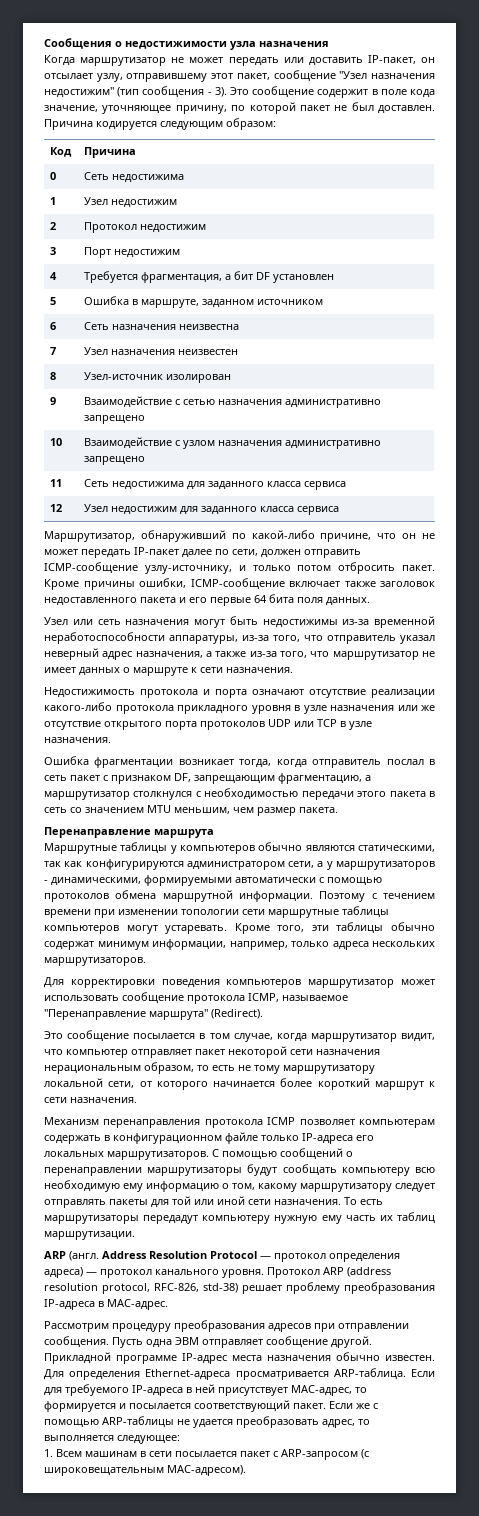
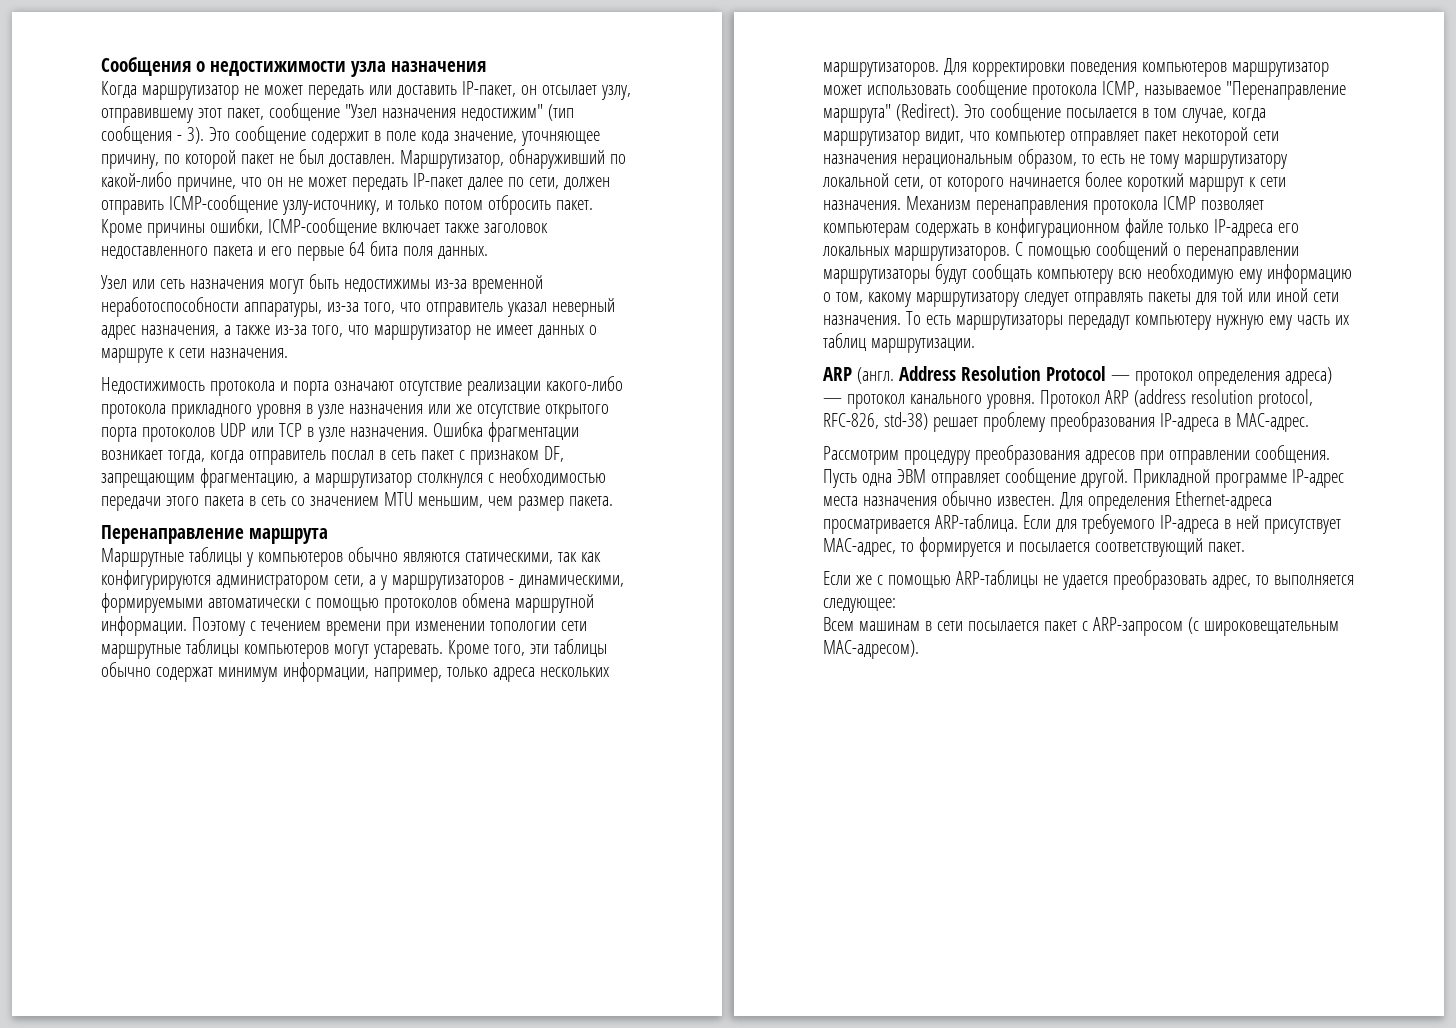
[44,118,276,130] [50,147,73,157] [84,147,137,158] [50,172,57,180] [84,172,185,183] [50,197,57,205] [84,197,178,208] [50,222,57,230] [84,222,207,233] [50,247,57,255] [84,247,181,258] [50,272,58,280] [84,271,335,283] [50,297,57,305] [84,296,324,308] [50,322,57,330] [84,322,240,330] [50,347,57,355] [84,347,239,355] [50,372,57,380] [84,372,232,383] [50,397,57,405] [84,396,382,408] [84,415,146,424] [50,438,63,446] [84,437,382,449] [84,456,146,465] [50,479,63,487] [84,479,347,490] [50,504,63,512] [84,504,340,515] Причина кодируется следующим образом: // Код | Причина // 0 | Сеть недостижима // 1 | Узел недостижим // 2 | Протокол недостижим // 3 | Порт недостижим // 4 | Требуется фрагментация, а бит DF установлен // 5 | Ошибка в маршруте, заданном источником // 6 | Сеть назначения неизвестна // 7 | Узел назначения неизвестен // 8 | Узел-источник изолирован // 9 | Взаимодействие с сетью назначения административно запрещено // 10 | Взаимодействие с узлом назначения административно запрещено // 11 | Сеть недостижима для заданного класса сервиса // 12 | Узел недостижим для заданного класса сервиса // -> (395, 160) none
(111, 740) // -> (428, 432) none
(146, 961) // -> (939, 69) none
(263, 1014) // -> (959, 112) none
(137, 1100) // -> (901, 205) none
(326, 1406) none -> (1245, 547) //
[44,1449,53,1457] 1. -> (896, 605) none

